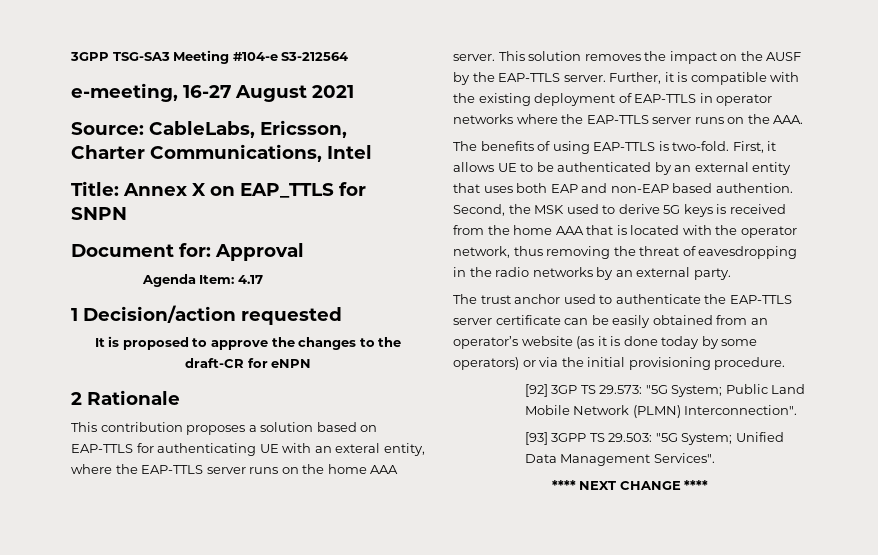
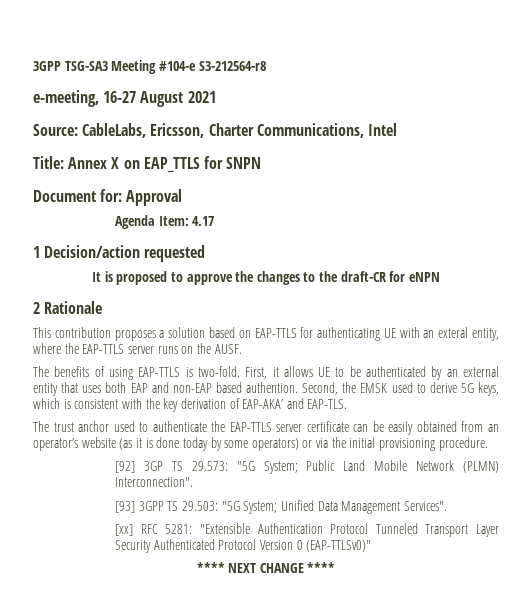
[281,52,349,61] S3-212564 -> [198,61,266,71] S3-212564-r8
[327,464,399,474] [453,51,802,64] [453,72,800,85] [453,93,773,106] [453,114,804,124] home AAA server. This solution removes the impact on the AUSF by the EAP-TTLS server. Further, it is compatible with the existing deployment of EAP-TTLS in operator networks where the EAP-TTLS server runs on the AAA. -> [214,344,242,354] AUSF.
[534,205,565,214] MSK -> [360,383,388,393] EMSK
[683,204,786,217] [453,225,797,238] [453,246,798,259] [453,267,731,280] keys is received from the home AAA that is located with the operator network, thus removing the threat of eavesdropping in the radio networks by an external party. -> [478,382,499,396] [33,398,348,412] keys, which is consistent with the key derivation of EAP-AKA’ and EAP-TLS.
(715, 458) none -> [115,523,499,537] [115,539,372,553] // [xx] RFC 5281: "Extensible Authentication Protocol Tunneled Transport Layer Security Authenticated Protocol Version 0 (EAP-TTLSv0)"

